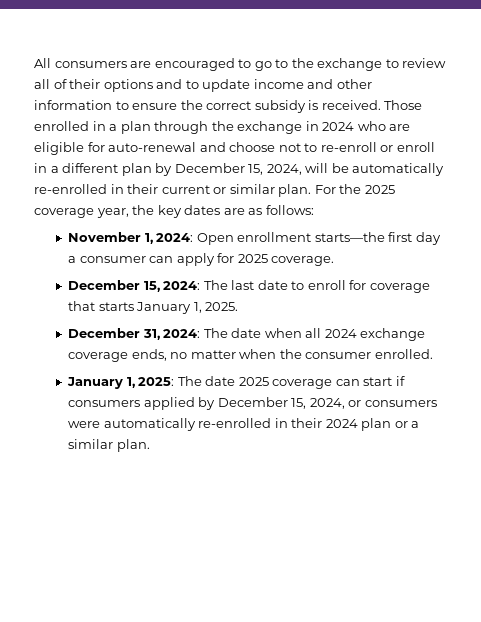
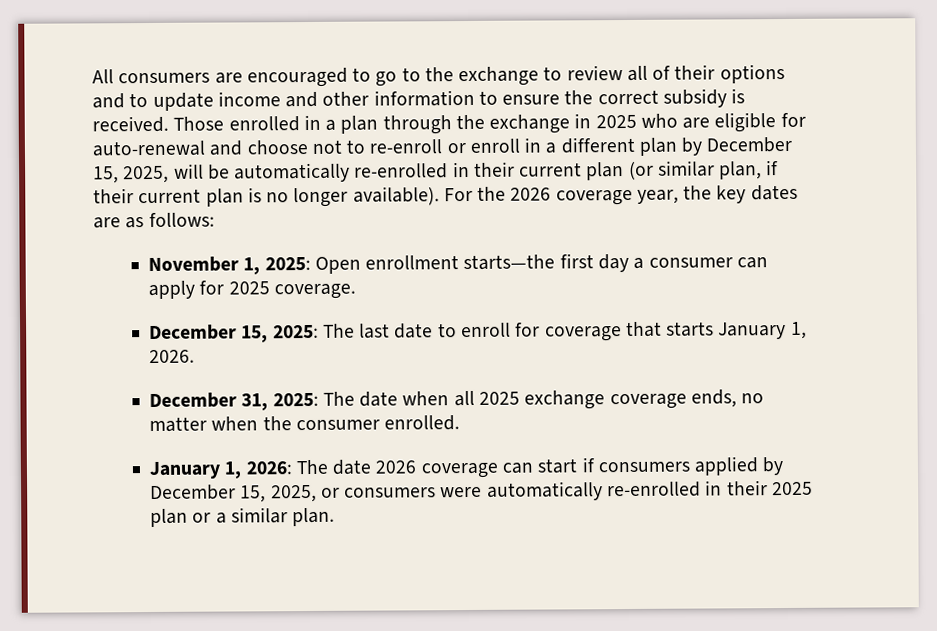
[322,122,355,131] 2024 -> [595,114,637,129] 2025
[266,164,302,175] 2024, -> [123,165,170,184] 2025,
[213,184,312,197] or similar plan. -> [586,160,780,181] [93,186,440,208] plan (or similar plan, if their current plan is no longer available).
[364,185,395,194] 2025 -> [510,187,552,201] 2026
[156,233,194,242] 2024: -> [264,256,311,271] 2025:
[163,281,201,290] 2024: -> [272,324,319,339] 2025:
[205,302,239,311] 2025. -> [149,349,196,364] 2026.
[163,329,201,338] 2024: -> [272,392,319,407] 2025:
[324,329,357,338] 2024 -> [478,391,520,405] 2025
[138,376,269,386] 2025: The date 2025 -> [245,459,417,475] 2026: The date 2026
[309,398,345,409] 2024, -> [270,484,317,503] 2025,
[325,419,358,428] 2024 -> [771,481,813,496] 2025

